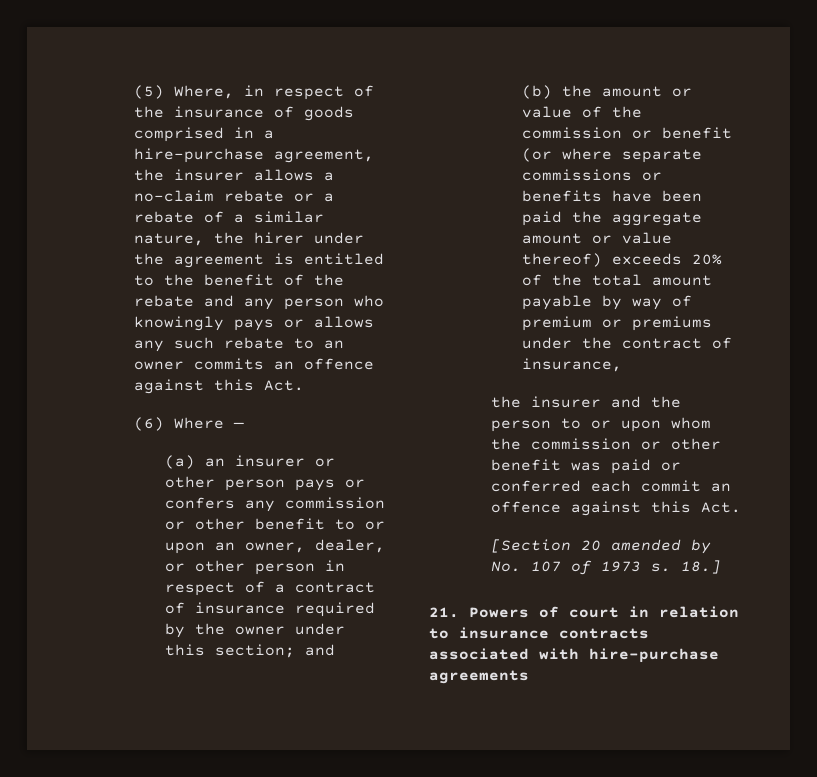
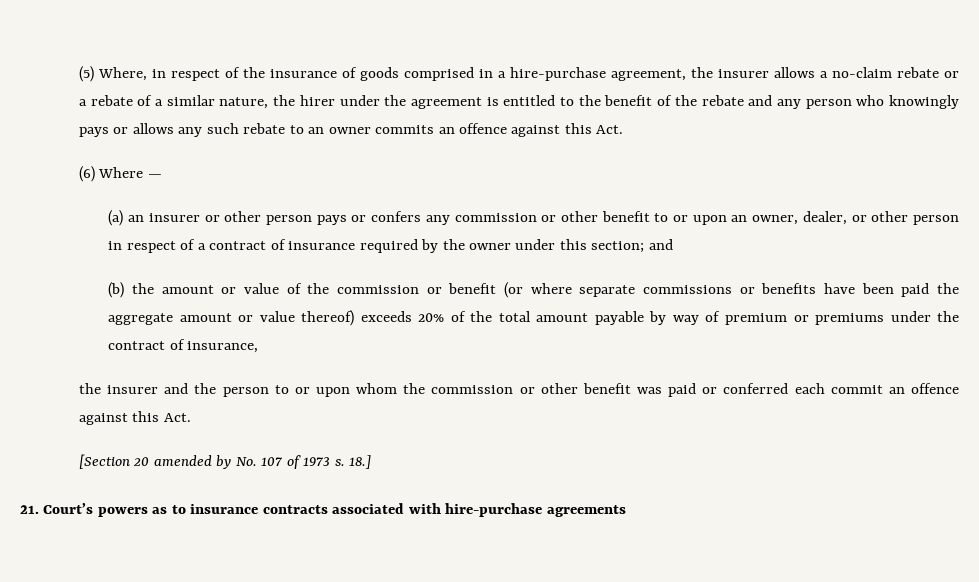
[469,606,739,618] Powers of court in relation -> [43,503,168,517] Court’s powers as

